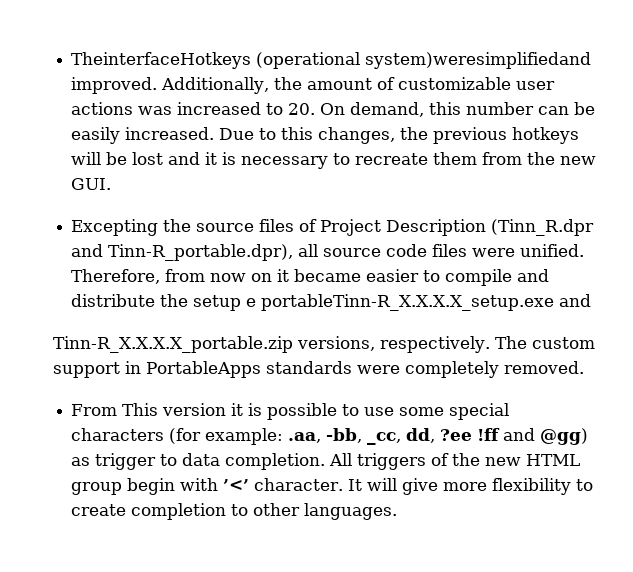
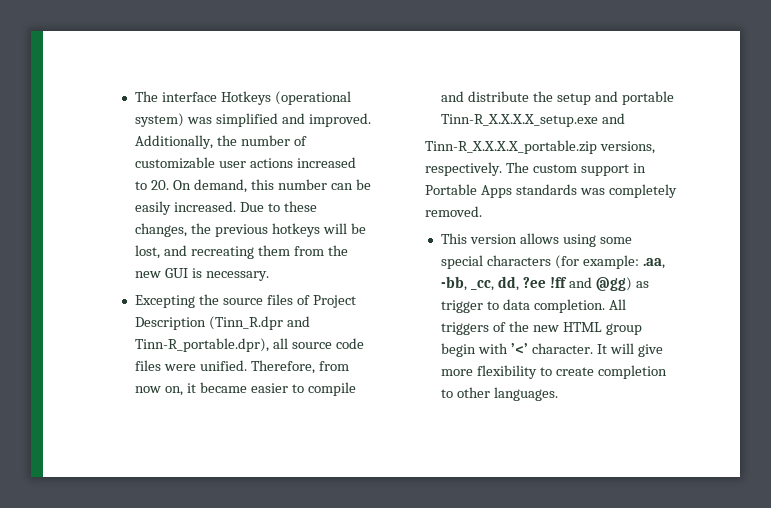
[71,52,592,69] TheinterfaceHotkeys (operational system)weresimplifiedand -> [135,91,352,105] [135,113,306,127] The interface Hotkeys (operational system) was simplified and
[307,78,373,90] amount -> [241,135,291,146] number
[138,106,173,115] was -> (294, 163) none
[281,127,314,140] this -> [284,201,318,212] these
[132,152,429,169] lost and it is necessary to recreate -> [135,245,255,259] lost, and recreating
[71,178,112,190] GUI. -> [165,268,270,281] GUI is necessary.
[251,273,273,282] on -> [165,386,184,396] on,
[246,294,555,311] e portableTinn-R_X.X.X.X_setup.exe -> [595,91,675,105] [441,114,599,127] and portable Tinn-R_X.X.X.X_setup.exe
[146,361,401,378] PortableApps standards were -> [425,184,606,198] Portable Apps standards was
[71,404,118,416] From -> (483, 211) none
[231,403,395,420] it is possible to use -> [520,233,597,247] allows using

